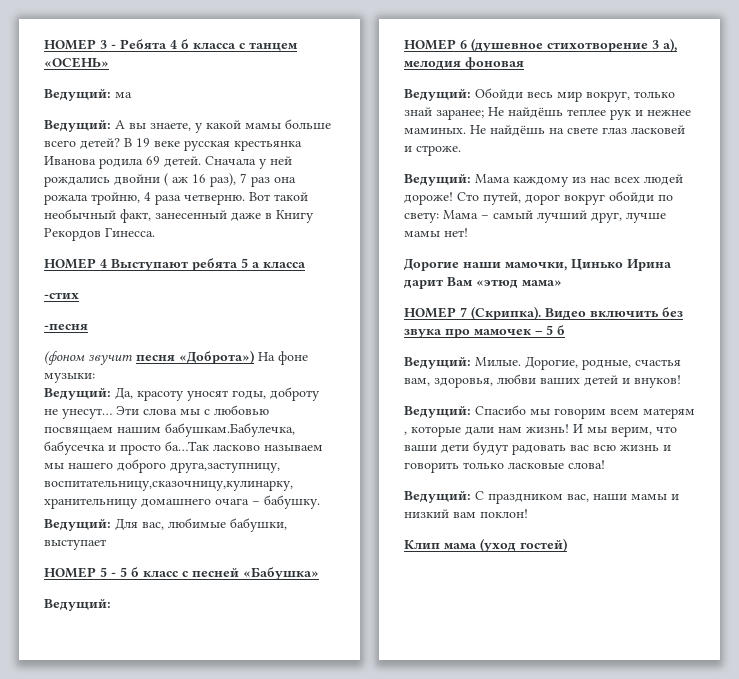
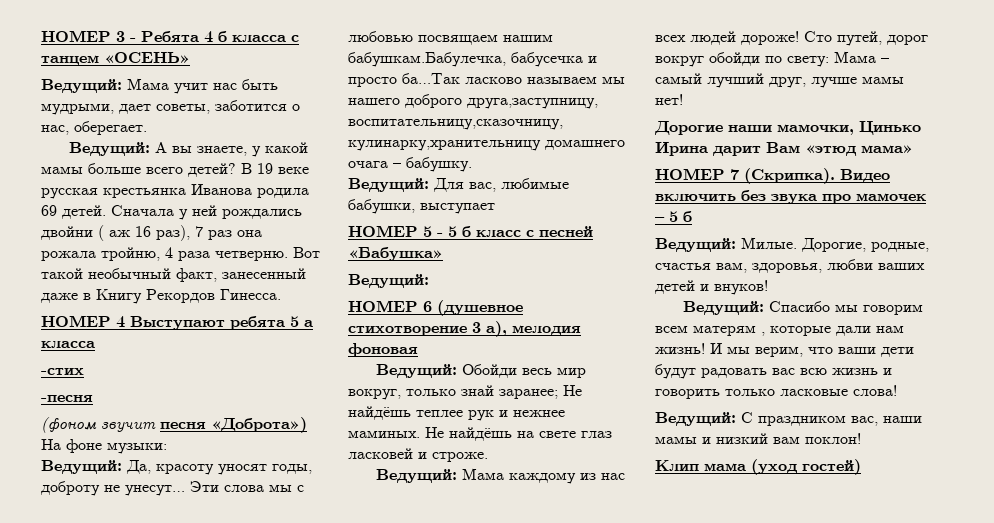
[115,92,132,98] ма -> [127,78,278,94] [41,100,300,115] [41,121,147,135] Мама учит нас быть мудрыми, дает советы, заботится о нас, оберегает.

